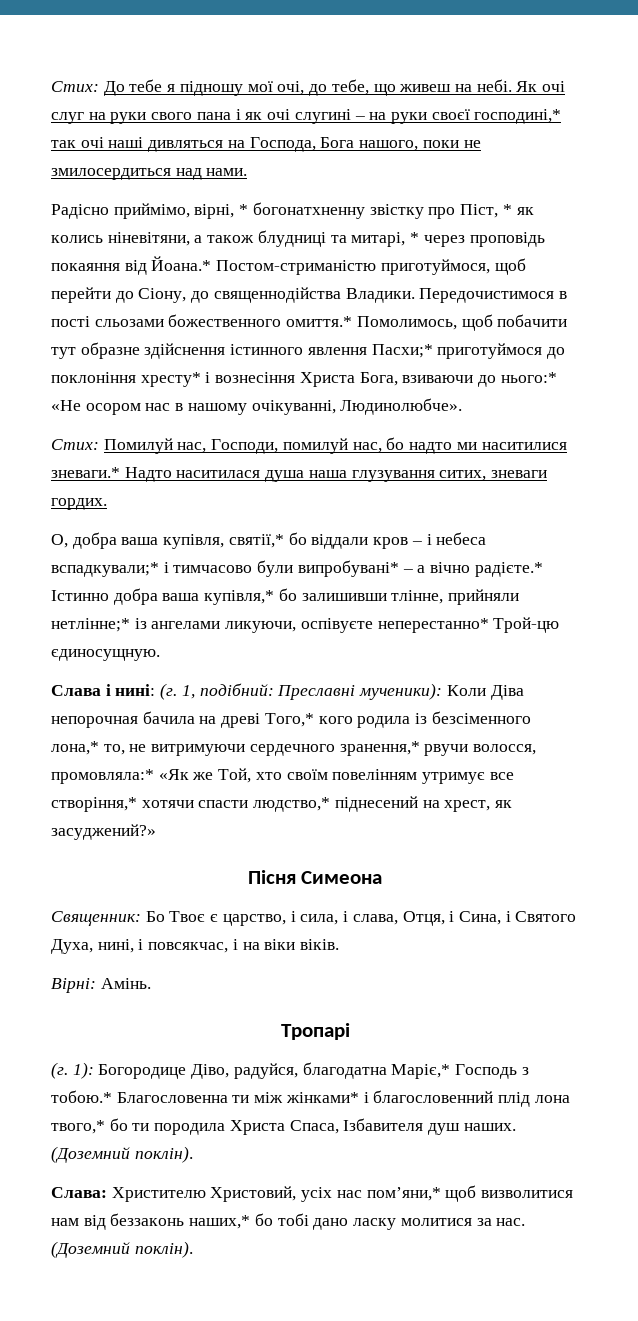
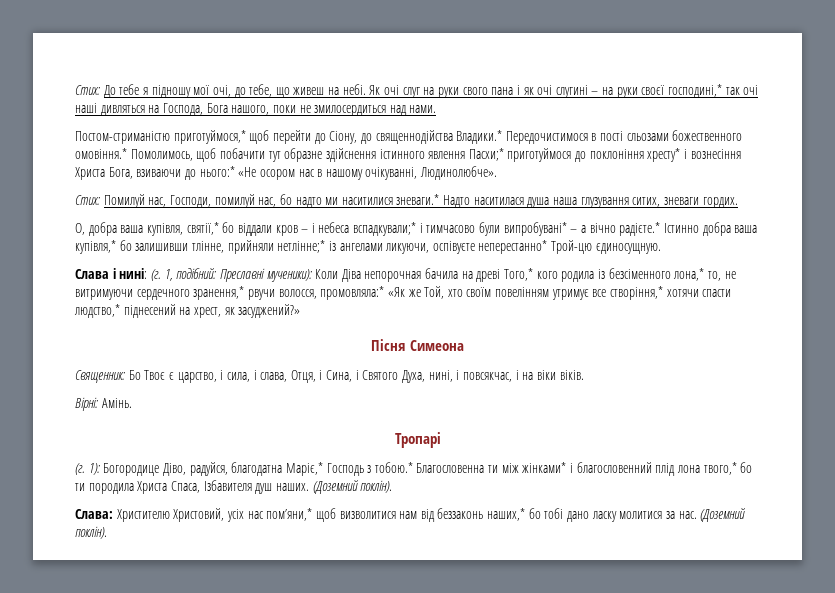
[51,202,534,219] [51,230,545,247] [51,256,490,275] Радісно приймімо, вірні, * богонатхненну звістку про Піст, * як колись ніневітяни, а також блудниці та митарі, * через проповідь покаяння від Йоана.* Постом-стриманістю приготуймося, -> [75,130,246,144] Постом-стриманістю приготуймося,*
[345,288,415,303] Владики. -> [456,130,503,144] Владики.*
[286,316,353,327] омиття.* -> [75,148,127,159] омовіння.*

